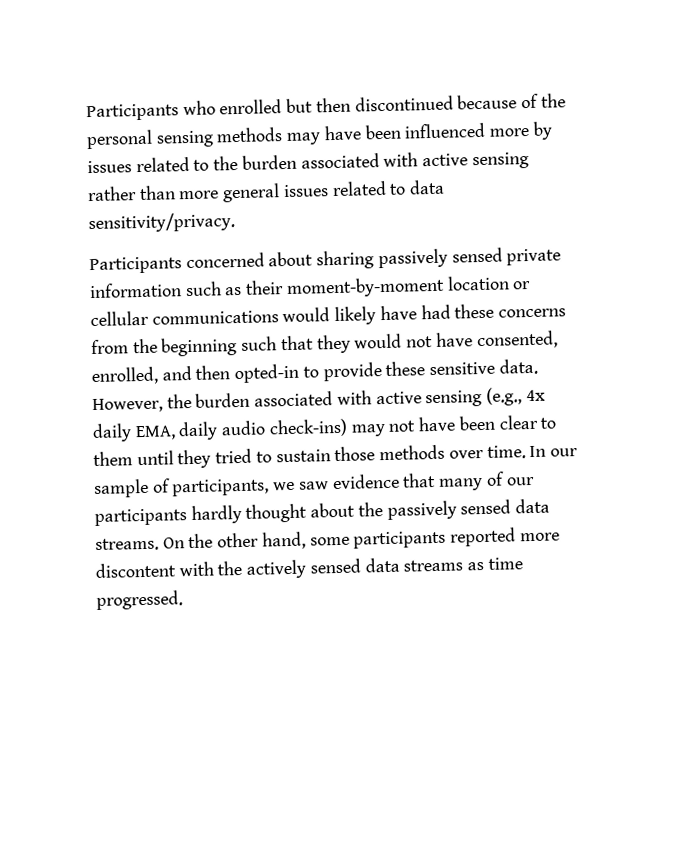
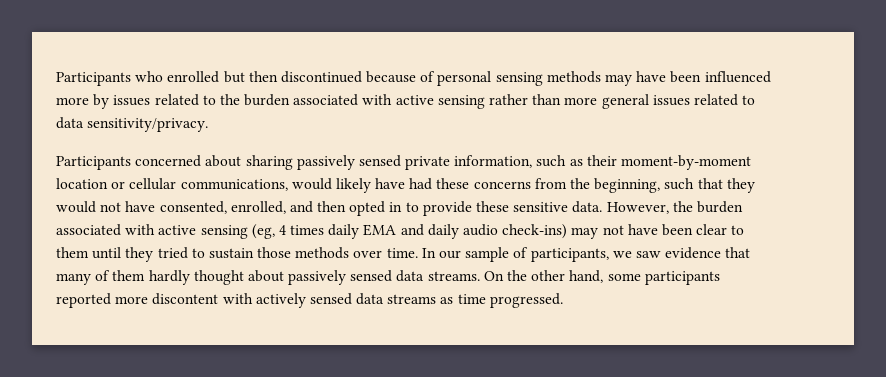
[540,93,566,108] the -> (436, 76) none
[89,282,182,299] information -> [454,155,533,168] information,
[151,310,279,325] communications -> [180,179,288,191] communications,
[161,337,238,357] beginning -> [594,178,661,193] beginning,
[234,363,300,384] opted-in -> [349,201,403,216] opted in
[486,387,546,406] [92,423,176,443] (e.g., 4x daily EMA, -> [251,224,424,239] (eg, 4 times daily EMA and
[505,476,535,486] [94,508,187,526] our participants -> [112,270,146,281] them
[357,502,383,517] the -> (284, 276) none
[217,560,243,576] the -> (253, 298) none

